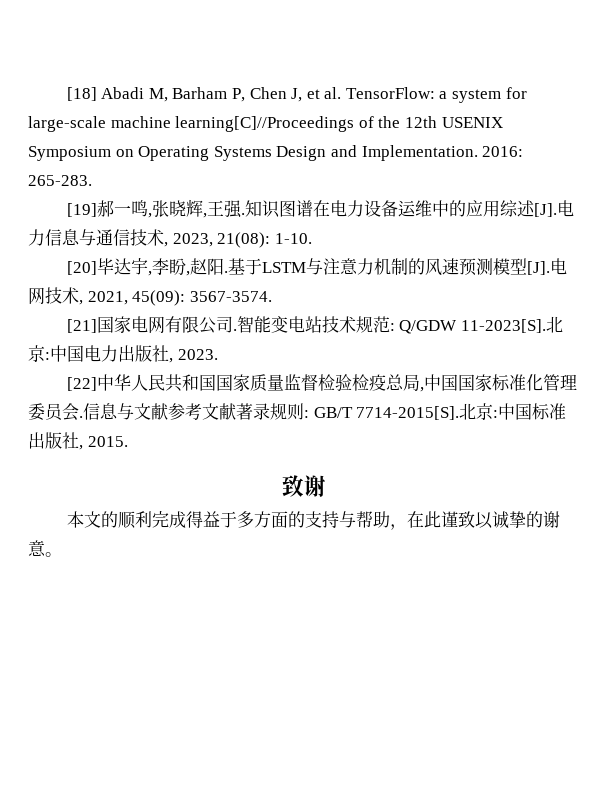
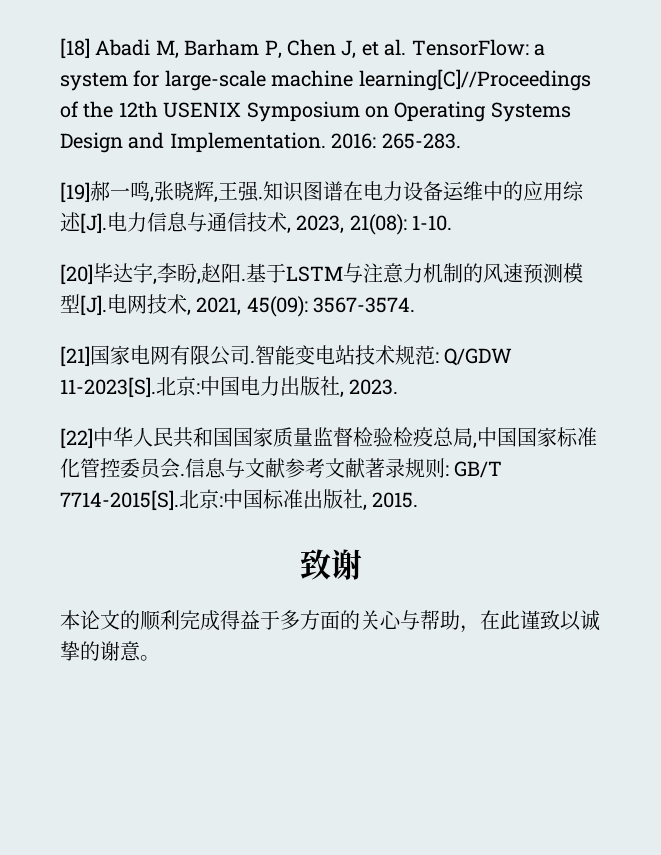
[559,374,577,390] 理 -> [100,458,120,478] 控
(84, 519) none -> [80,610,100,630] 论
[304,511,339,528] 支持 -> [360,610,402,630] 关心

